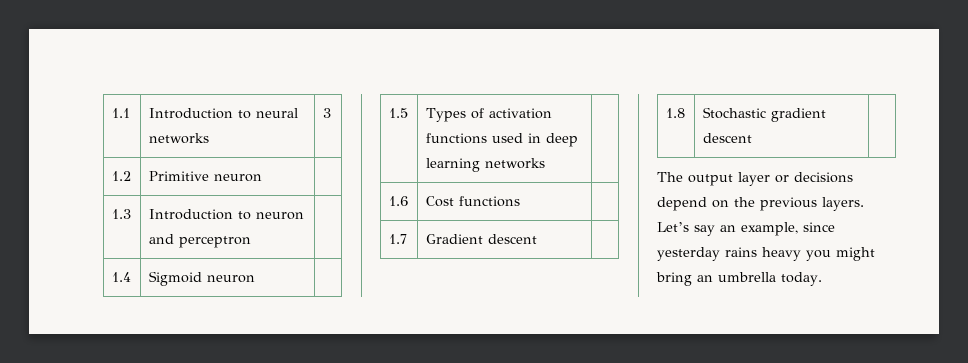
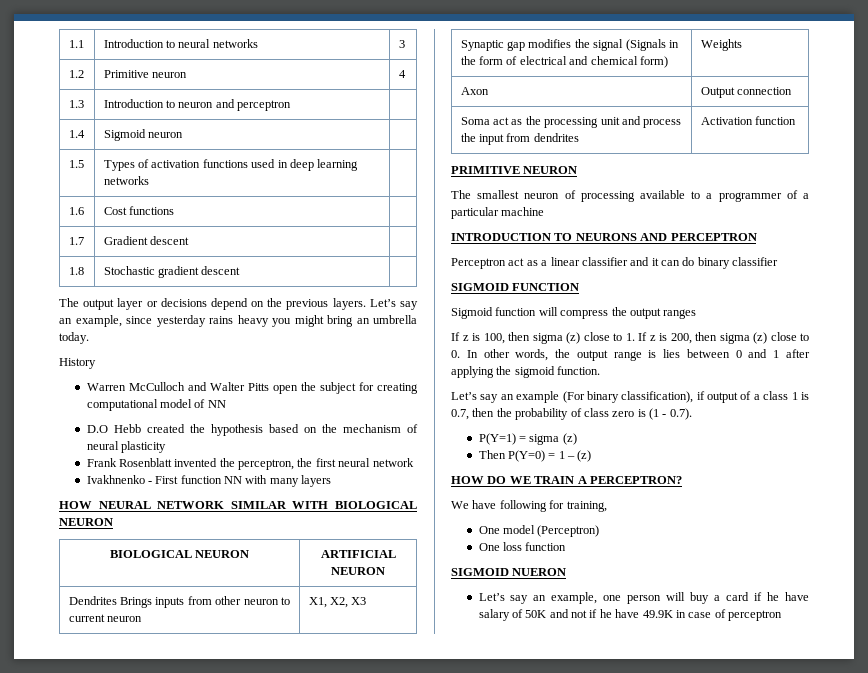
(262, 178) none -> [398,70,406,78] 4
(822, 279) none -> [59,358,96,369] [86,382,418,394] [86,399,226,411] [86,424,418,436] [86,441,166,453] [86,458,414,470] [86,475,332,487] [59,501,417,509] [59,518,113,526] [109,550,250,558] [320,550,396,558] [331,567,385,575] [68,596,290,608] [68,614,143,622] [308,597,367,608] [460,39,679,51] [460,56,668,68] [700,39,742,51] [460,87,489,95] [700,87,793,98] [460,116,682,128] [460,133,579,145] [700,116,797,125] [451,166,578,174] [451,190,809,202] [451,207,545,219] [451,233,757,241] [451,257,779,269] [451,283,580,291] [451,307,697,319] [451,332,809,344] [451,349,810,361] [451,366,601,378] [451,391,809,403] [451,408,692,420] [478,433,577,445] [478,450,592,462] [451,476,682,484] [451,500,607,512] [478,525,600,537] [478,542,567,551] [451,568,567,576] [478,592,809,604] [478,609,783,621] // History // Warren McCulloch and Walter Pitts open the subject for creating computational model of NN // D.O Hebb created the hypothesis based on the mechanism of neural plasticity // Frank Rosenblatt invented the perceptron, the first neural network // Ivakhnenko - First function NN with many layers // HOW NEURAL NETWORK SIMILAR WITH BIOLOGICAL NEURON // BIOLOGICAL NEURON | ARTIFICIAL NEURON // Dendrites Brings inputs from other neuron to current neuron | X1, X2, X3 // Synaptic gap modifies the signal (Signals in the form of electrical and chemical form) | Weights // Axon | Output connection // Soma act as the processing unit and process the input from dendrites | Activation function // PRIMITIVE NEURON // The smallest neuron of processing available to a programmer of a particular machine // INTRODUCTION TO NEURONS AND PERCEPTRON // Perceptron act as a linear classifier and it can do binary classifier // SIGMOID FUNCTION // Sigmoid function will compress the output ranges // If z is 100, then sigma (z) close to 1. If z is 200, then sigma (z) close to 0. In other words, the output range is lies between 0 and 1 after applying the sigmoid function. // Let’s say an example (For binary classification), if output of a class 1 is 0.7, then the probability of class zero is (1 - 0.7). // P(Y=1) = sigma (z) // Then P(Y=0) = 1 – (z) // HOW DO WE TRAIN A PERCEPTRON? // We have following for training, // One model (Perceptron) // One loss function // SIGMOID NUERON // Let’s say an example, one person will buy a card if he have salary of 50K and not if he have 49.9K in case of perceptron

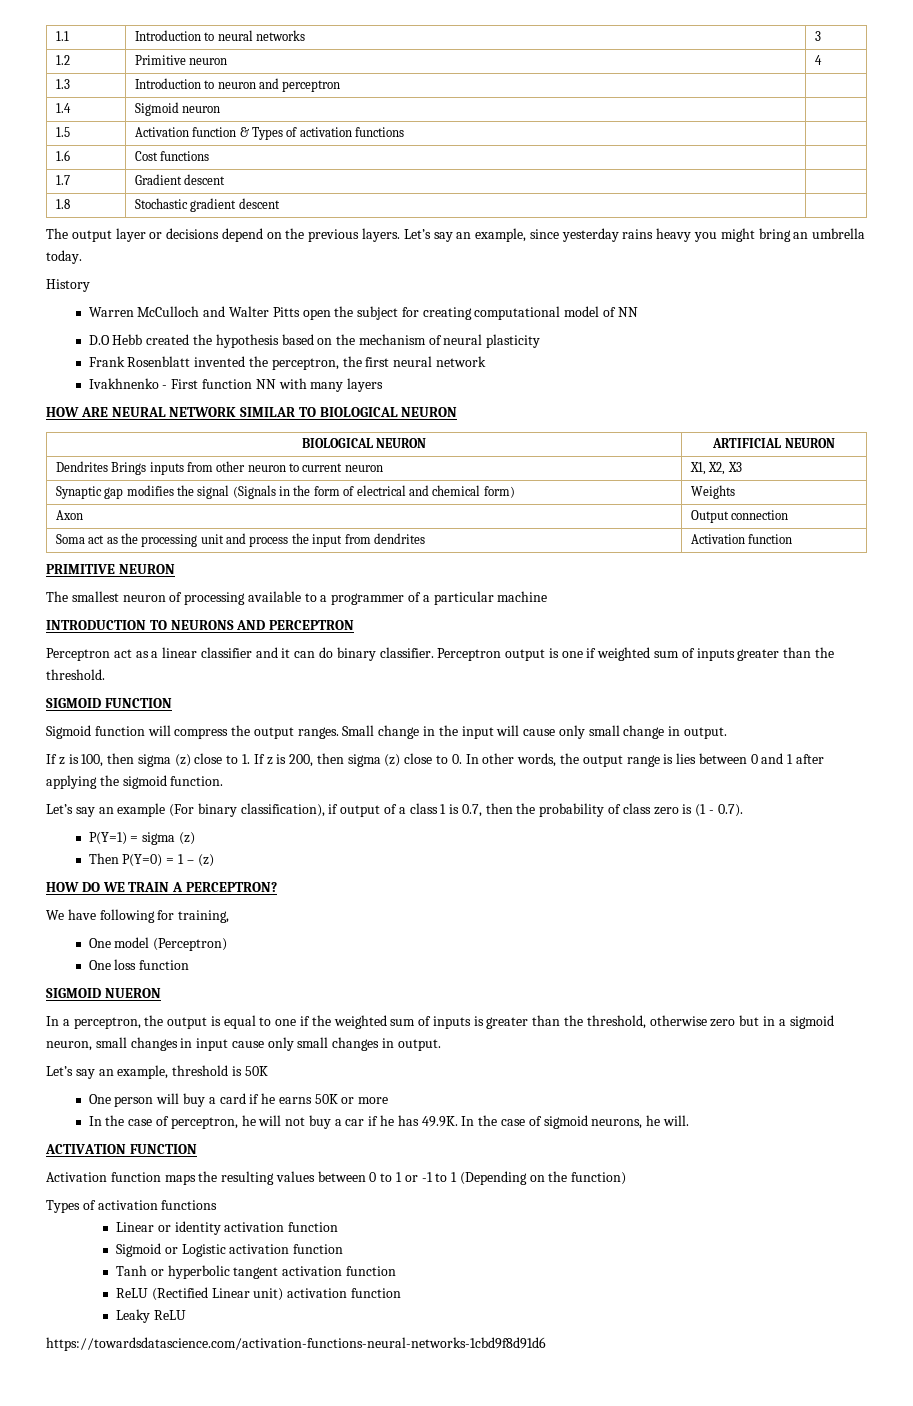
[103,159,359,171] [103,176,149,185] Types of activation functions used in deep learning networks -> [134,127,405,140] Activation function & Types of activation functions
(92, 505) none -> [80,407,108,417] ARE
[292,501,329,509] WITH -> [298,407,316,417] TO
[732,257,779,266] classifier -> [379,647,834,661] [46,669,105,680] classifier. Perceptron output is one if weighted sum of inputs greater than the threshold.
[663,309,697,319] ranges -> [297,725,728,739] ranges. Small change in the input will cause only small change in output.
[478,592,622,604] // Let’s say an example, one -> [46,1015,834,1029] [46,1037,441,1051] [46,1065,268,1079] [88,1094,111,1104] // In a perceptron, the output is equal to one if the weighted sum of inputs is greater than the threshold, otherwise zero but in a sigmoid neuron, small changes in input cause only small changes in output. // Let’s say an example, threshold is 50K // One
[785,592,809,601] [478,609,783,621] have salary of 50K and not if he have 49.9K in case of perceptron -> [278,1094,389,1104] [88,1115,689,1129] [45,1144,197,1154] [46,1171,627,1185] [46,1200,218,1213] [115,1221,339,1235] [115,1243,344,1257] [115,1265,396,1279] [115,1287,401,1301] [115,1309,186,1323] [46,1337,546,1351] earns 50K or more // In the case of perceptron, he will not buy a car if he has 49.9K. In the case of sigmoid neurons, he will. // ACTIVATION FUNCTION // Activation function maps the resulting values between 0 to 1 or -1 to 1 (Depending on the function) // Types of activation functions // Linear or identity activation function // Sigmoid or Logistic activation function // Tanh or hyperbolic tangent activation function // ReLU (Rectified Linear unit) activation function // Leaky ReLU // https://towardsdatascience.com/activation-functions-neural-networks-1cbd9f8d91d6

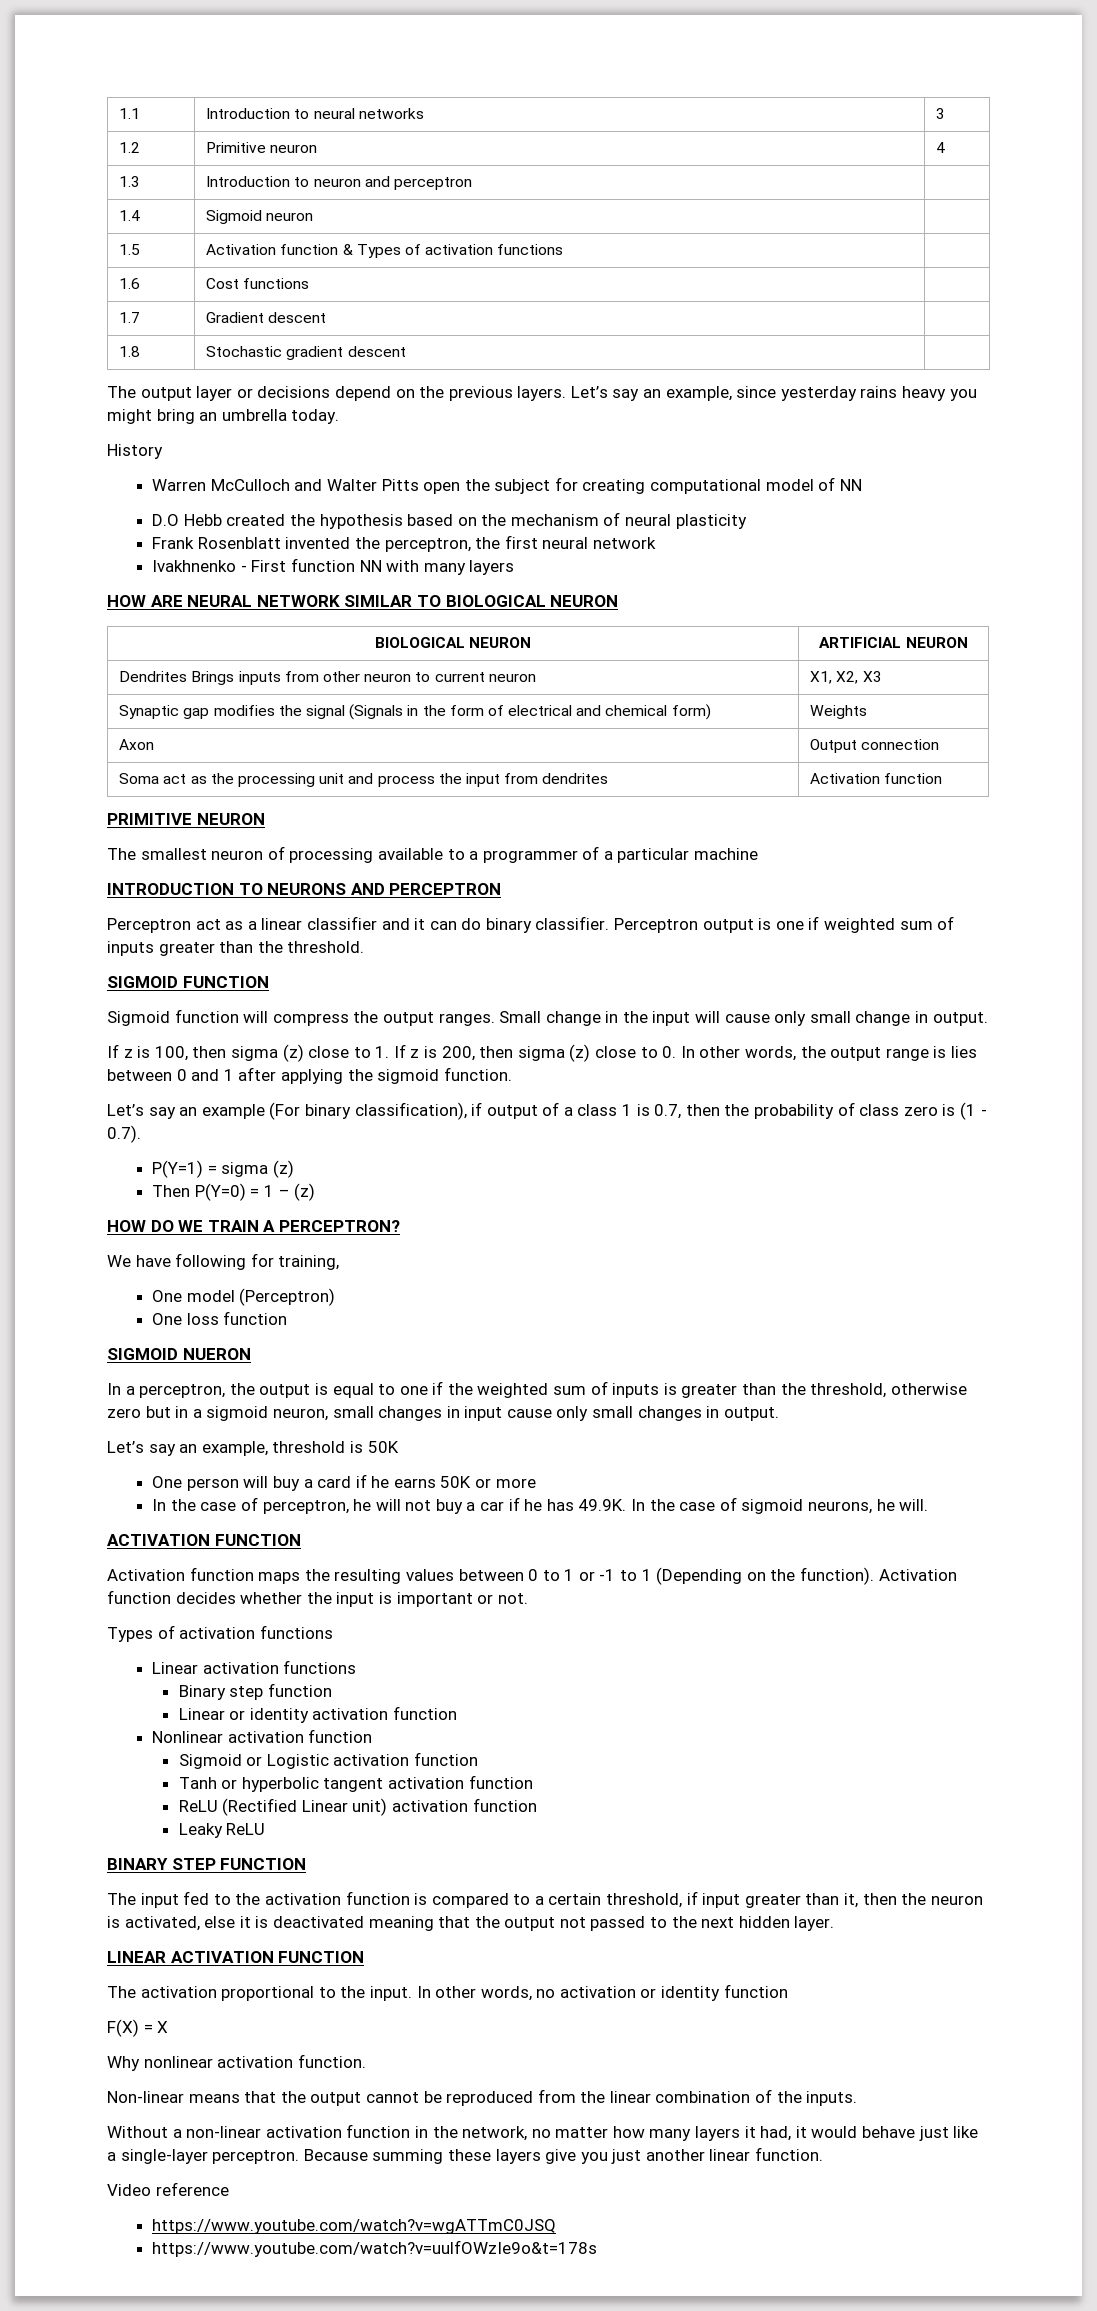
[571,1172,627,1185] [46,1200,218,1213] function) // Types of activation functions -> [800,1567,957,1585] [107,1590,528,1607] [107,1625,333,1642] [152,1660,357,1674] [178,1683,332,1700] function). Activation function decides whether the input is important or not. // Types of activation functions // Linear activation functions // Binary step function
(339, 1227) none -> [152,1729,373,1743] // Nonlinear activation function
[46,1337,546,1351] https://towardsdatascience.com/activation-functions-neural-networks-1cbd9f8d91d6 -> [107,1858,307,1870] [107,1891,983,1908] [107,1916,835,1931] [107,1951,365,1963] [107,1984,788,2001] [107,2019,169,2037] [107,2054,366,2071] [107,2089,858,2106] [107,2124,979,2141] [107,2147,824,2164] [107,2182,229,2196] [152,2219,557,2234] [152,2240,598,2257] BINARY STEP FUNCTION // The input fed to the activation function is compared to a certain threshold, if input greater than it, then the neuron is activated, else it is deactivated meaning that the output not passed to the next hidden layer. // LINEAR ACTIVATION FUNCTION // The activation proportional to the input. In other words, no activation or identity function // F(X) = X // Why nonlinear activation function. // Non-linear means that the output cannot be reproduced from the linear combination of the inputs. // Without a non-linear activation function in the network, no matter how many layers it had, it would behave just like a single-layer perceptron. Because summing these layers give you just another linear function. // Video reference // https://www.youtube.com/watch?v=wgATTmC0JSQ // https://www.youtube.com/watch?v=uulfOWzIe9o&t=178s

